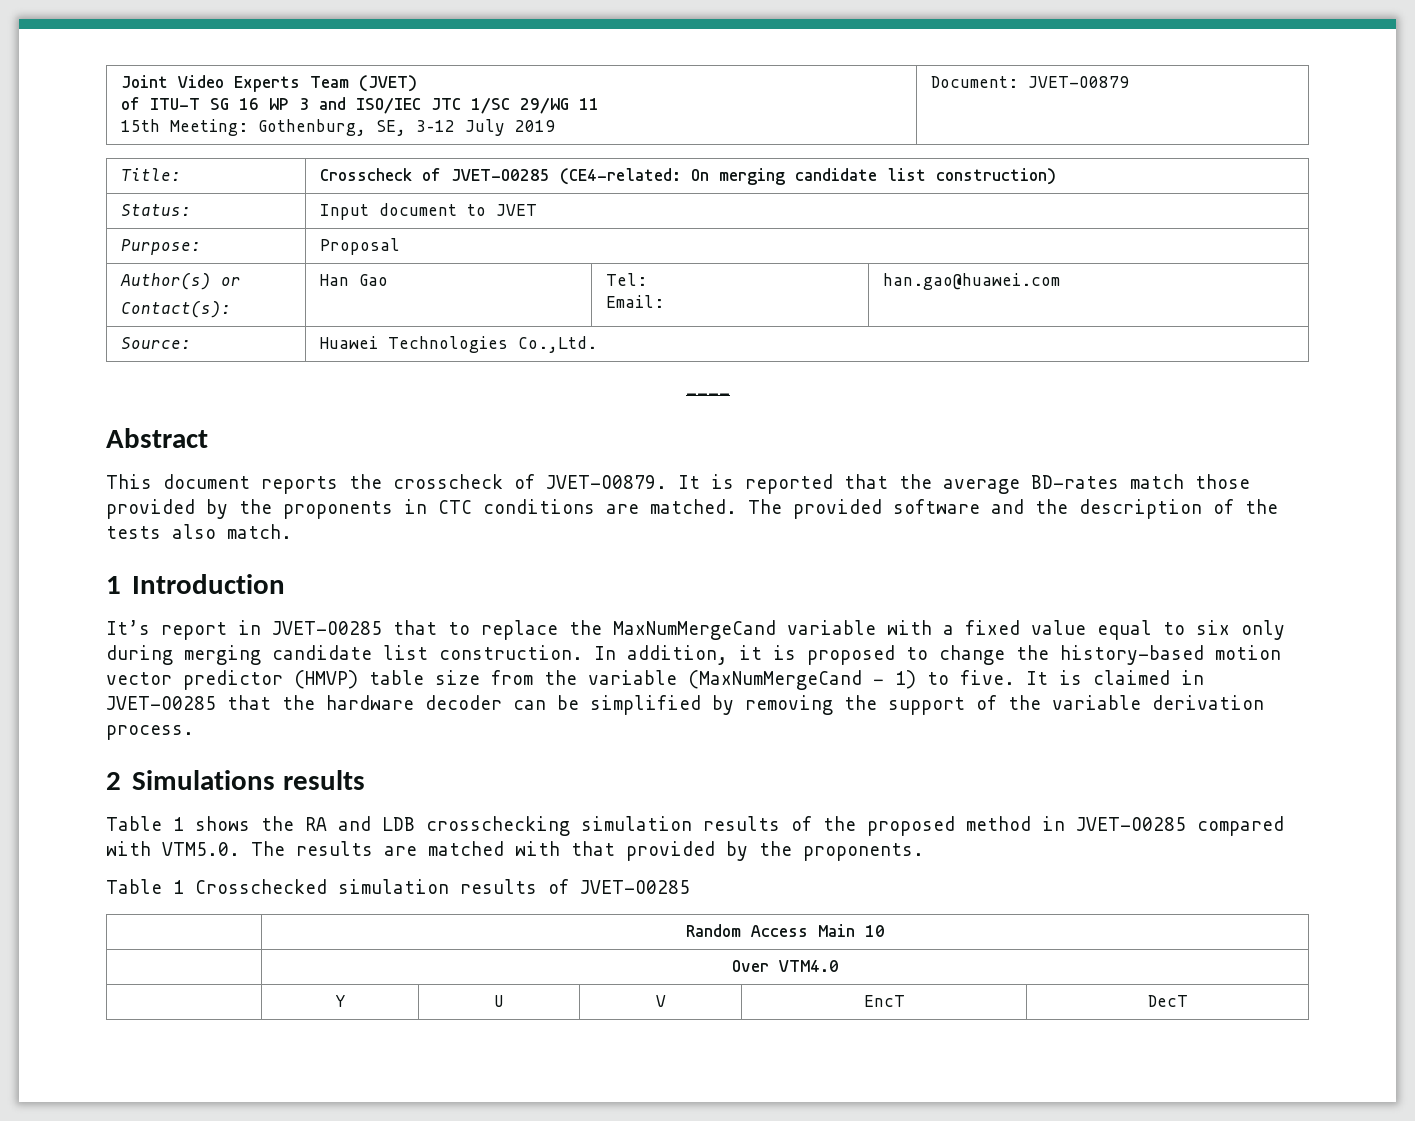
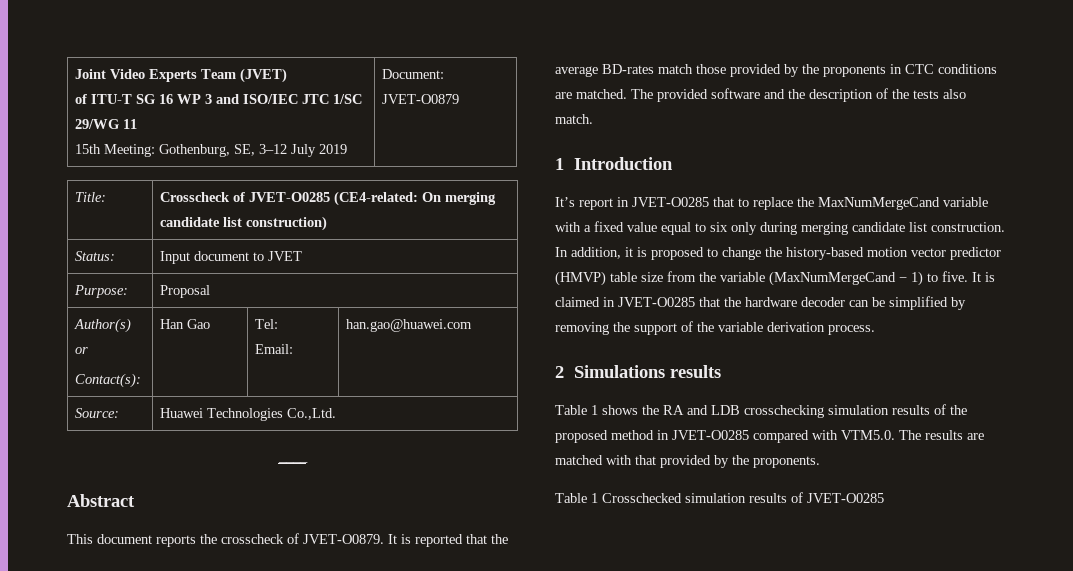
[685,924,885,937] [731,960,839,972] [334,995,345,1007] [494,995,504,1007] [655,995,666,1007] [863,995,905,1007] [1147,995,1188,1007] // | Random Access Main 10 // | Over VTM4.0 // | Y | U | V | EncT | DecT -> (884, 498) none

